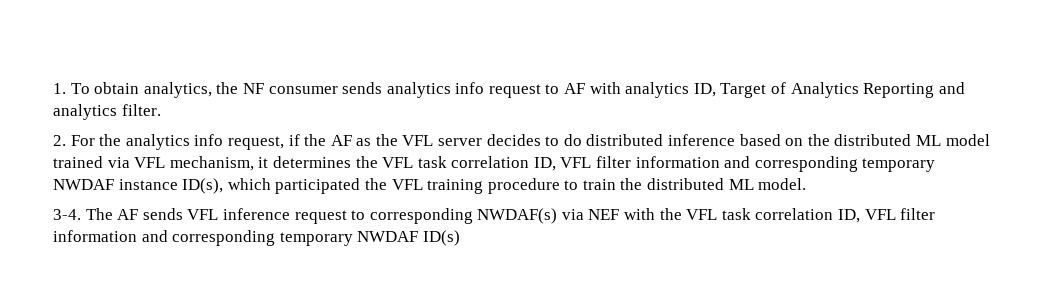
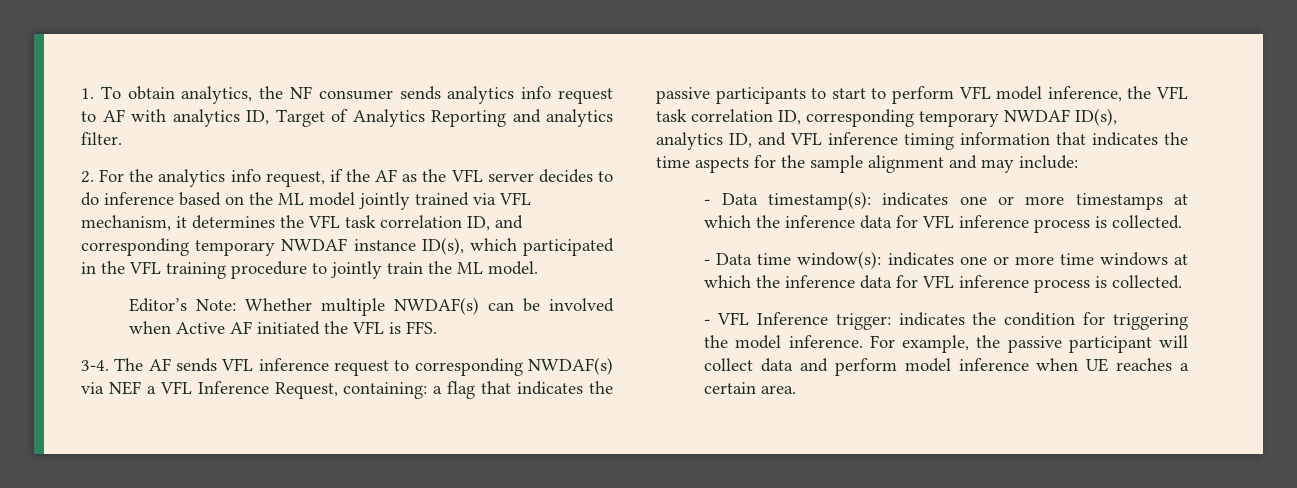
[586,134,664,146] distributed -> (99, 199) none
[834,134,912,146] distributed -> (273, 198) none
(990, 140) none -> [359,192,410,210] jointly
[560,156,720,168] VFL filter information -> (490, 223) none
(361, 186) none -> [81,262,96,274] in
(579, 185) none -> [331,261,382,279] jointly
[647,178,725,190] distributed -> (452, 267) none
(807, 184) none -> [129,297,614,316] [129,321,438,335] // Editor’s Note: Whether multiple NWDAF(s) can be involved when Active AF initiated the VFL is FFS.
[624,208,936,223] [53,230,460,246] with the VFL task correlation ID, VFL filter information and corresponding temporary NWDAF ID(s) -> [146,381,614,399] [656,86,1188,104] [656,108,1117,127] [656,132,1188,150] [656,155,1078,173] [704,191,1188,210] [704,215,1183,233] [704,251,1188,269] [704,275,1183,293] [704,312,1188,330] [704,335,1188,353] [704,358,1189,376] [704,382,797,394] a VFL Inference Request, containing: a flag that indicates the passive participants to start to perform VFL model inference, the VFL task correlation ID, corresponding temporary NWDAF ID(s), analytics ID, and VFL inference timing information that indicates the time aspects for the sample alignment and may include: // - Data timestamp(s): indicates one or more timestamps at which the inference data for VFL inference process is collected. // - Data time window(s): indicates one or more time windows at which the inference data for VFL inference process is collected. // - VFL Inference trigger: indicates the condition for triggering the model inference. For example, the passive participant will collect data and perform model inference when UE reaches a certain area.

